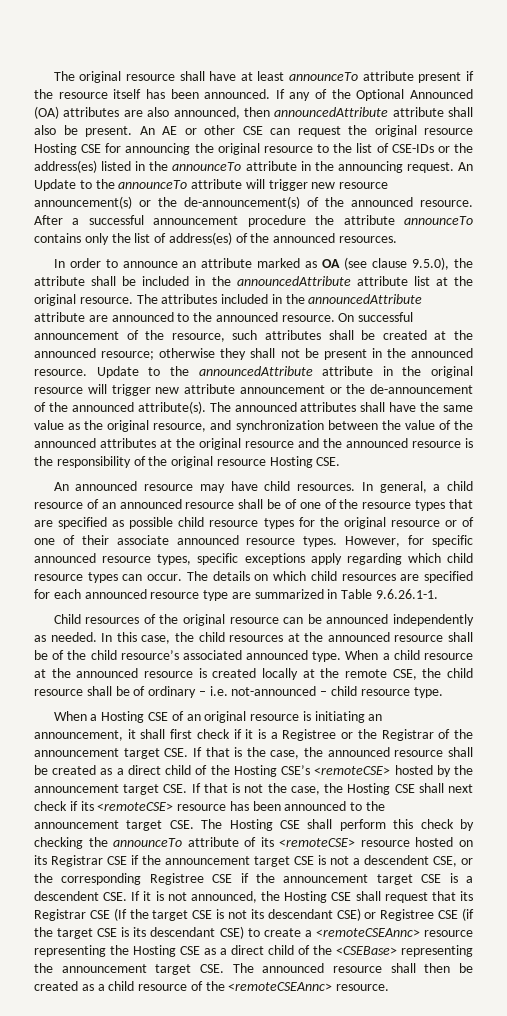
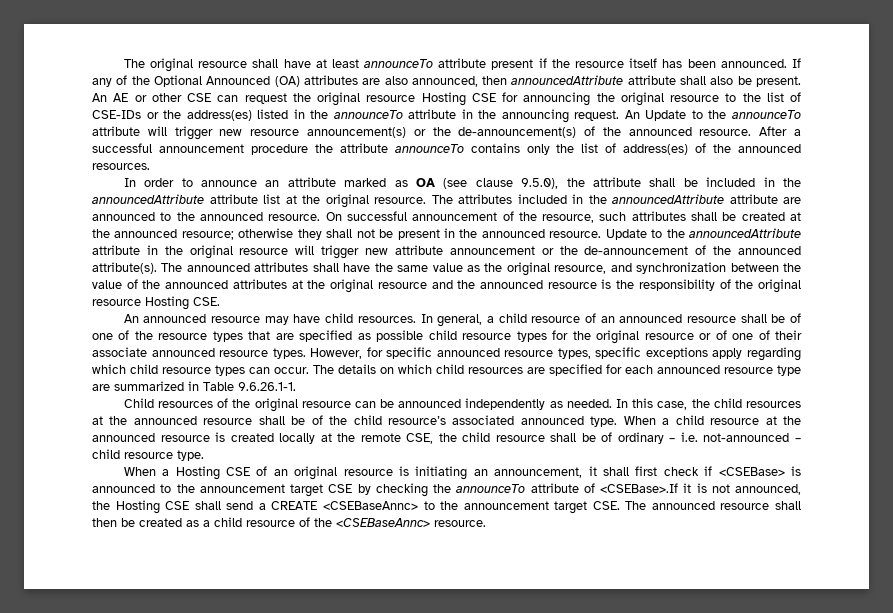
[245,729,474,741] [34,747,473,759] [34,765,473,777] [34,783,473,795] [34,801,281,811] it is a Registree or the Registrar of the announcement target CSE. If that is the case, the announced resource shall be created as a direct child of the Hosting CSE’s <remoteCSE> hosted by the announcement target CSE. If that is not the case, the Hosting CSE shall next check if its <remoteCSE> resource has been -> [718,466,801,476] <CSEBase> is
[169,819,454,831] CSE. The Hosting CSE shall perform this check -> [328,484,353,493] CSE
[260,837,473,847] [34,855,473,867] [34,873,473,885] [34,891,141,901] its <remoteCSE> resource hosted on its Registrar CSE if the announcement target CSE is not a descendent CSE, or the corresponding Registree CSE if the announcement target CSE is a descendent CSE. If -> [600,483,678,493] <CSEBase>.If
[384,891,473,903] [34,908,474,921] [34,926,473,939] [34,945,473,957] request that its Registrar CSE (If the target CSE is not its descendant CSE) or Registree CSE (if the target CSE is its descendant CSE) to create a <remoteCSEAnnc> resource representing the Hosting CSE as a direct child of the <CSEBase> representing -> [226,501,435,510] send a CREATE <CSEBaseAnnc> to
[228,982,333,991] <remoteCSEAnnc> -> [336,518,430,527] <CSEBaseAnnc>

